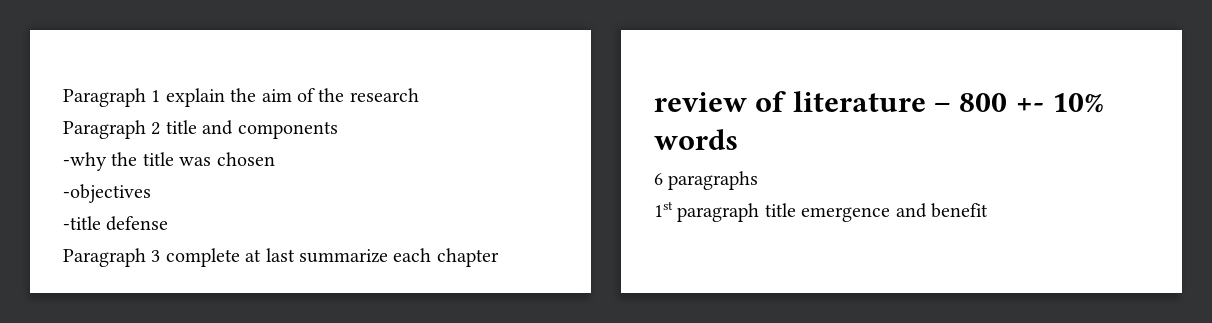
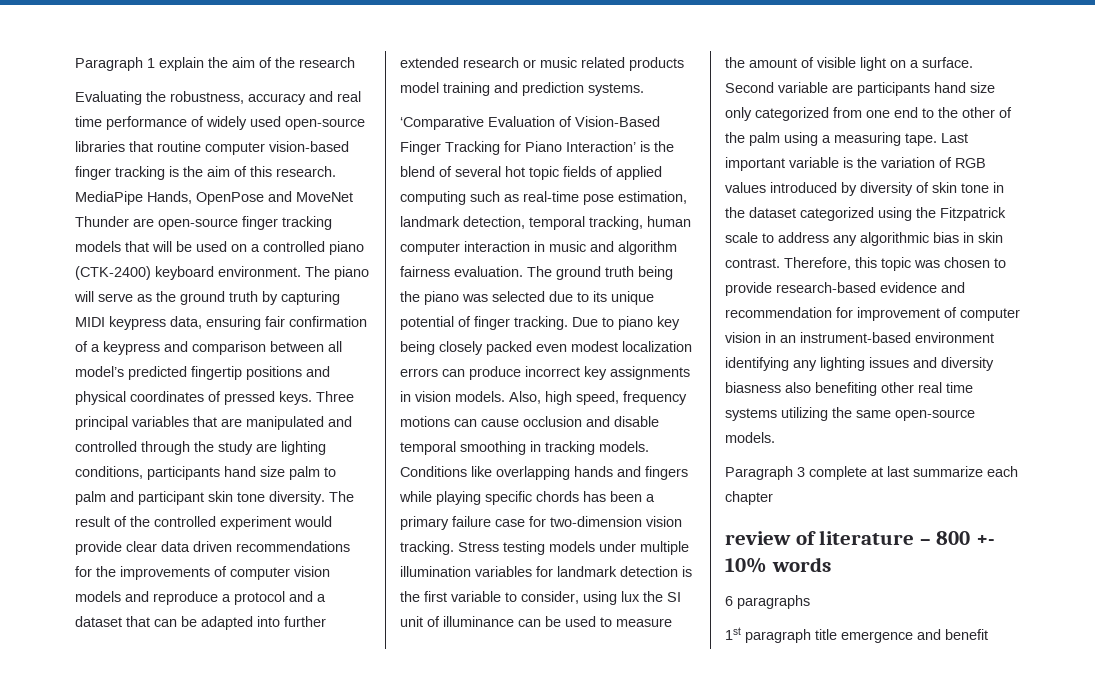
[63,120,338,139] [63,152,275,171] [63,184,151,203] [63,216,169,231] Paragraph 2 title and components // -why the title was chosen // -objectives // -title defense -> [75,91,361,105] [75,116,365,130] [75,141,349,155] [75,166,336,180] [75,191,353,205] [75,216,332,230] [75,241,364,255] [75,266,369,280] [74,291,340,305] [75,316,367,330] [75,341,342,355] [75,366,330,380] [75,391,354,405] [75,416,352,430] [75,441,326,455] [75,466,336,480] [75,491,354,505] [75,516,332,530] [75,541,350,555] [75,566,330,580] [75,591,326,605] [75,616,326,630] [400,57,684,71] [400,82,644,96] [400,116,660,130] [400,141,674,155] [400,166,662,180] [400,191,687,205] [400,216,691,230] [400,241,677,255] [400,266,673,280] [400,291,654,305] [400,316,680,330] [400,341,692,355] [400,366,690,380] [400,391,687,405] [400,416,659,427] [400,441,649,455] [400,466,688,480] [399,491,655,505] [400,516,682,530] [400,541,689,555] [400,566,692,577] [400,591,681,605] [400,616,672,627] [725,57,973,71] [725,82,995,96] [725,107,1012,121] [725,132,968,146] [725,157,986,171] [725,182,1004,196] [725,207,1006,221] [725,232,1003,246] [725,257,1006,271] [725,282,965,296] [725,307,1020,321] [725,332,994,343] [725,357,994,371] [725,382,973,396] [725,407,975,421] [725,432,775,443] Evaluating the robustness, accuracy and real time performance of widely used open-source libraries that routine computer vision-based finger tracking is the aim of this research. MediaPipe Hands, OpenPose and MoveNet Thunder are open-source finger tracking models that will be used on a controlled piano (CTK-2400) keyboard environment. The piano will serve as the ground truth by capturing MIDI keypress data, ensuring fair confirmation of a keypress and comparison between all model’s predicted fingertip positions and physical coordinates of pressed keys. Three principal variables that are manipulated and controlled through the study are lighting conditions, participants hand size palm to palm and participant skin tone diversity. The result of the controlled experiment would provide clear data driven recommendations for the improvements of computer vision models and reproduce a protocol and a dataset that can be adapted into further extended research or music related products model training and prediction systems. // ‘Comparative Evaluation of Vision-Based Finger Tracking for Piano Interaction’ is the blend of several hot topic fields of applied computing such as real-time pose estimation, landmark detection, temporal tracking, human computer interaction in music and algorithm fairness evaluation. The ground truth being the piano was selected due to its unique potential of finger tracking. Due to piano key being closely packed even modest localization errors can produce incorrect key assignments in vision models. Also, high speed, frequency motions can cause occlusion and disable temporal smoothing in tracking models. Conditions like overlapping hands and fingers while playing specific chords has been a primary failure case for two-dimension vision tracking. Stress testing models under multiple illumination variables for landmark detection is the first variable to consider, using lux the SI unit of illuminance can be used to measure the amount of visible light on a surface. Second variable are participants hand size only categorized from one end to the other of the palm using a measuring tape. Last important variable is the variation of RGB values introduced by diversity of skin tone in the dataset categorized using the Fitzpatrick scale to address any algorithmic bias in skin contrast. Therefore, this topic was chosen to provide research-based evidence and recommendation for improvement of computer vision in an instrument-based environment identifying any lighting issues and diversity biasness also benefiting other real time systems utilizing the same open-source models.

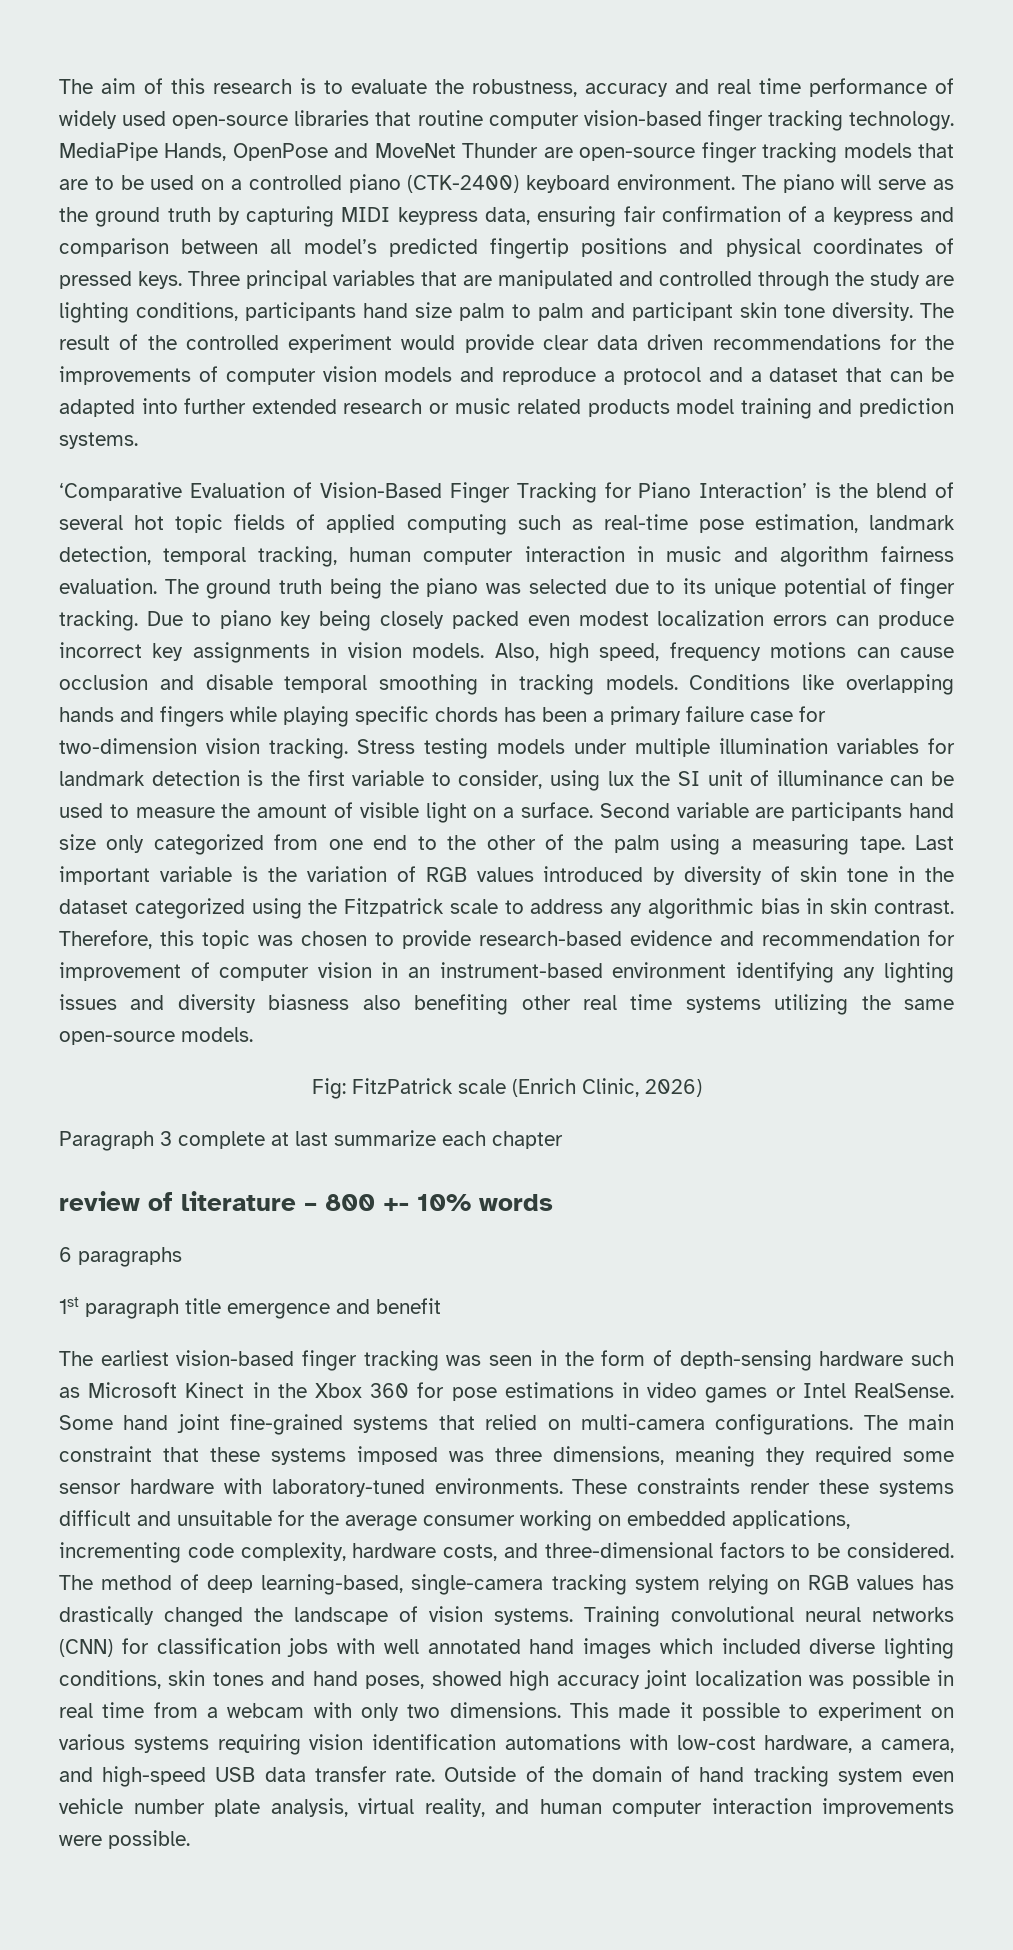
[75,57,355,71] [75,91,142,105] Paragraph 1 explain the aim of the research // Evaluating -> [59,78,427,94] The aim of this research is to evaluate
[169,166,336,177] is the aim of this research. -> [849,111,955,131] technology.
[152,241,172,252] will -> [59,176,114,190] are to
(775, 437) none -> [311,1078,702,1099] // Fig: FitzPatrick scale (Enrich Clinic, 2026)
(988, 634) none -> [59,1350,955,1371] [59,1382,955,1403] [59,1414,955,1435] [59,1446,954,1467] [59,1478,955,1497] [59,1510,850,1531] [59,1542,954,1563] [59,1574,955,1595] [59,1606,954,1627] [59,1638,954,1659] [59,1670,954,1691] [59,1702,955,1721] [59,1734,954,1755] [59,1766,954,1787] [59,1798,954,1817] [59,1830,190,1849] // The earliest vision-based finger tracking was seen in the form of depth-sensing hardware such as Microsoft Kinect in the Xbox 360 for pose estimations in video games or Intel RealSense. Some hand joint fine-grained systems that relied on multi-camera configurations. The main constraint that these systems imposed was three dimensions, meaning they required some sensor hardware with laboratory-tuned environments. These constraints render these systems difficult and unsuitable for the average consumer working on embedded applications, incrementing code complexity, hardware costs, and three-dimensional factors to be considered. The method of deep learning-based, single-camera tracking system relying on RGB values has drastically changed the landscape of vision systems. Training convolutional neural networks (CNN) for classification jobs with well annotated hand images which included diverse lighting conditions, skin tones and hand poses, showed high accuracy joint localization was possible in real time from a webcam with only two dimensions. This made it possible to experiment on various systems requiring vision identification automations with low-cost hardware, a camera, and high-speed USB data transfer rate. Outside of the domain of hand tracking system even vehicle number plate analysis, virtual reality, and human computer interaction improvements were possible.

